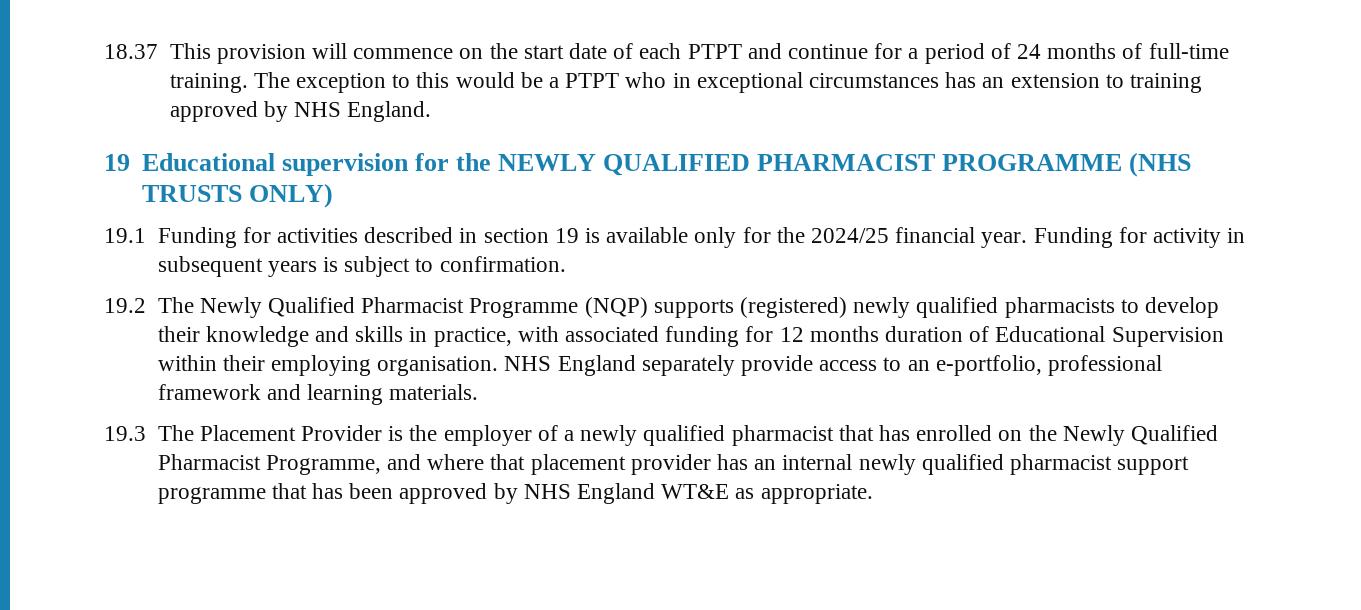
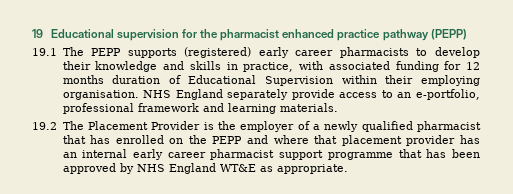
[104,43,1229,64] [169,72,1203,93] [169,101,432,122] 18.37 This provision will commence on the start date of each PTPT and continue for a period of 24 months of full-time training. The exception to this would be a PTPT who in exceptional circumstances has an extension to training approved by NHS England. // -> (32, 33) none
[497,152,1191,177] [141,183,333,208] [104,227,1246,248] [157,256,566,277] [104,297,999,318] NEWLY QUALIFIED PHARMACIST PROGRAMME (NHS TRUSTS ONLY) // 19.1 Funding for activities described in section 19 is available only for the 2024/25 financial year. Funding for activity in subsequent years is subject to confirmation. // 19.2 The Newly Qualified Pharmacist Programme (NQP) supports (registered) newly qualified -> [220,29,467,41] [32,47,334,58] pharmacist enhanced practice pathway (PEPP) // 19.1 The PEPP supports (registered) early career
[104,426,146,441] 19.3 -> [32,122,57,130] 19.2
[1062,425,1219,446] [157,454,381,475] Newly Qualified Pharmacist Programme, -> [212,136,243,144] PEPP
[858,454,1004,475] newly qualified -> [132,149,206,160] early career

